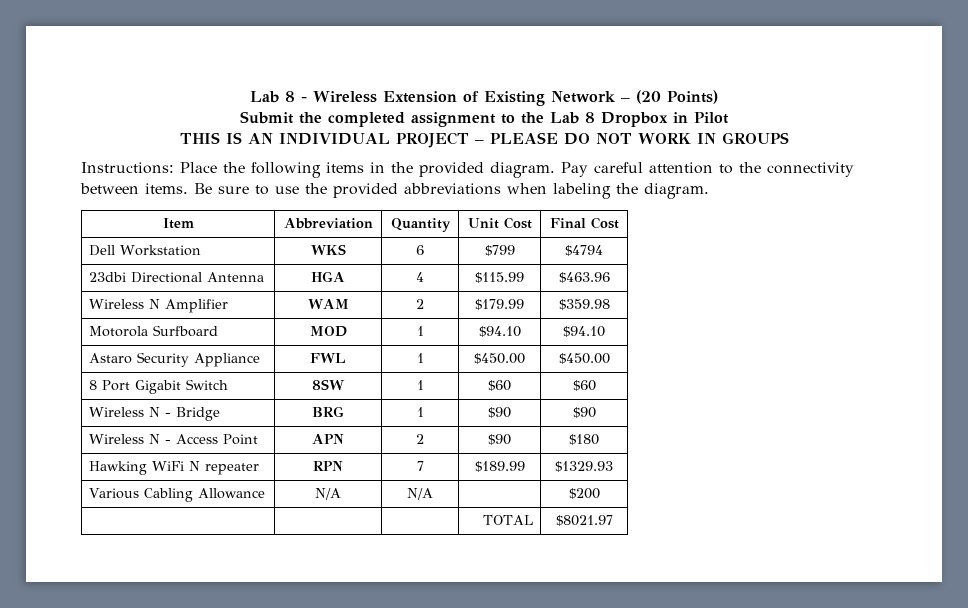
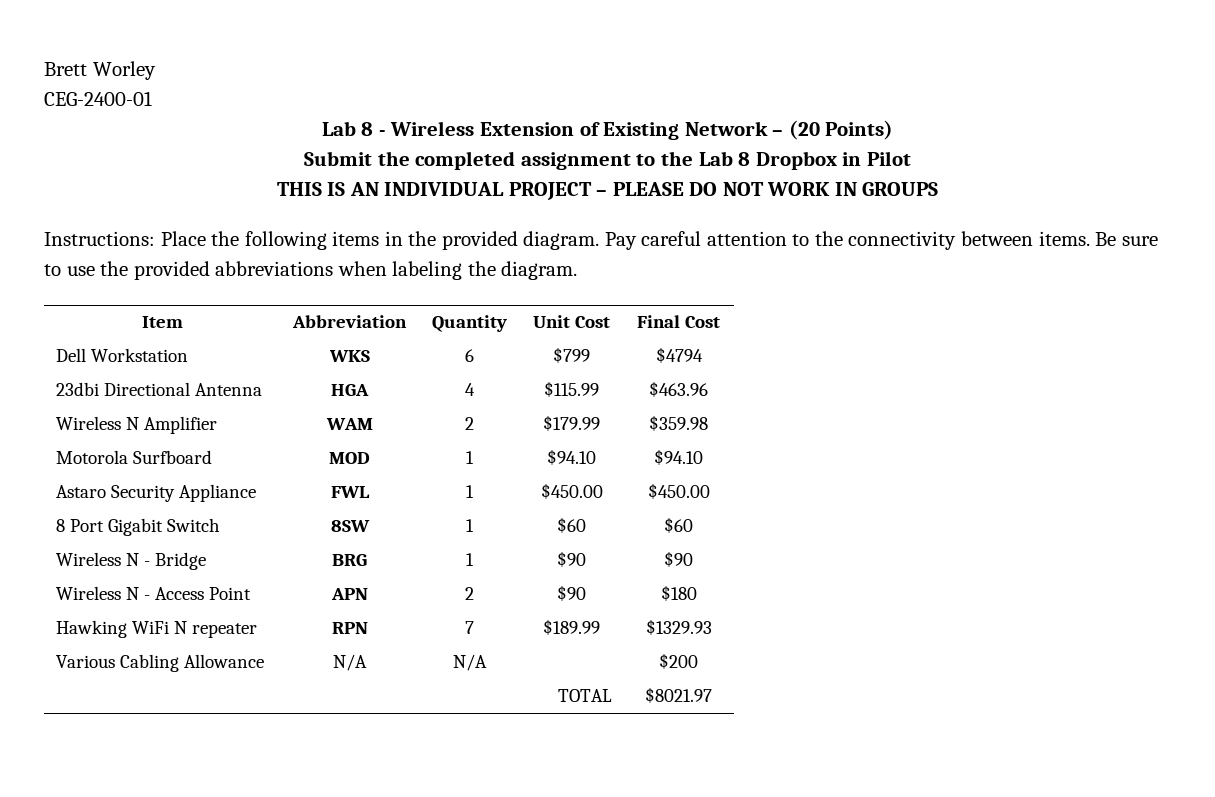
(250, 97) none -> [44,61,156,80] [44,91,152,106] Brett Worley // CEG-2400-01 //

